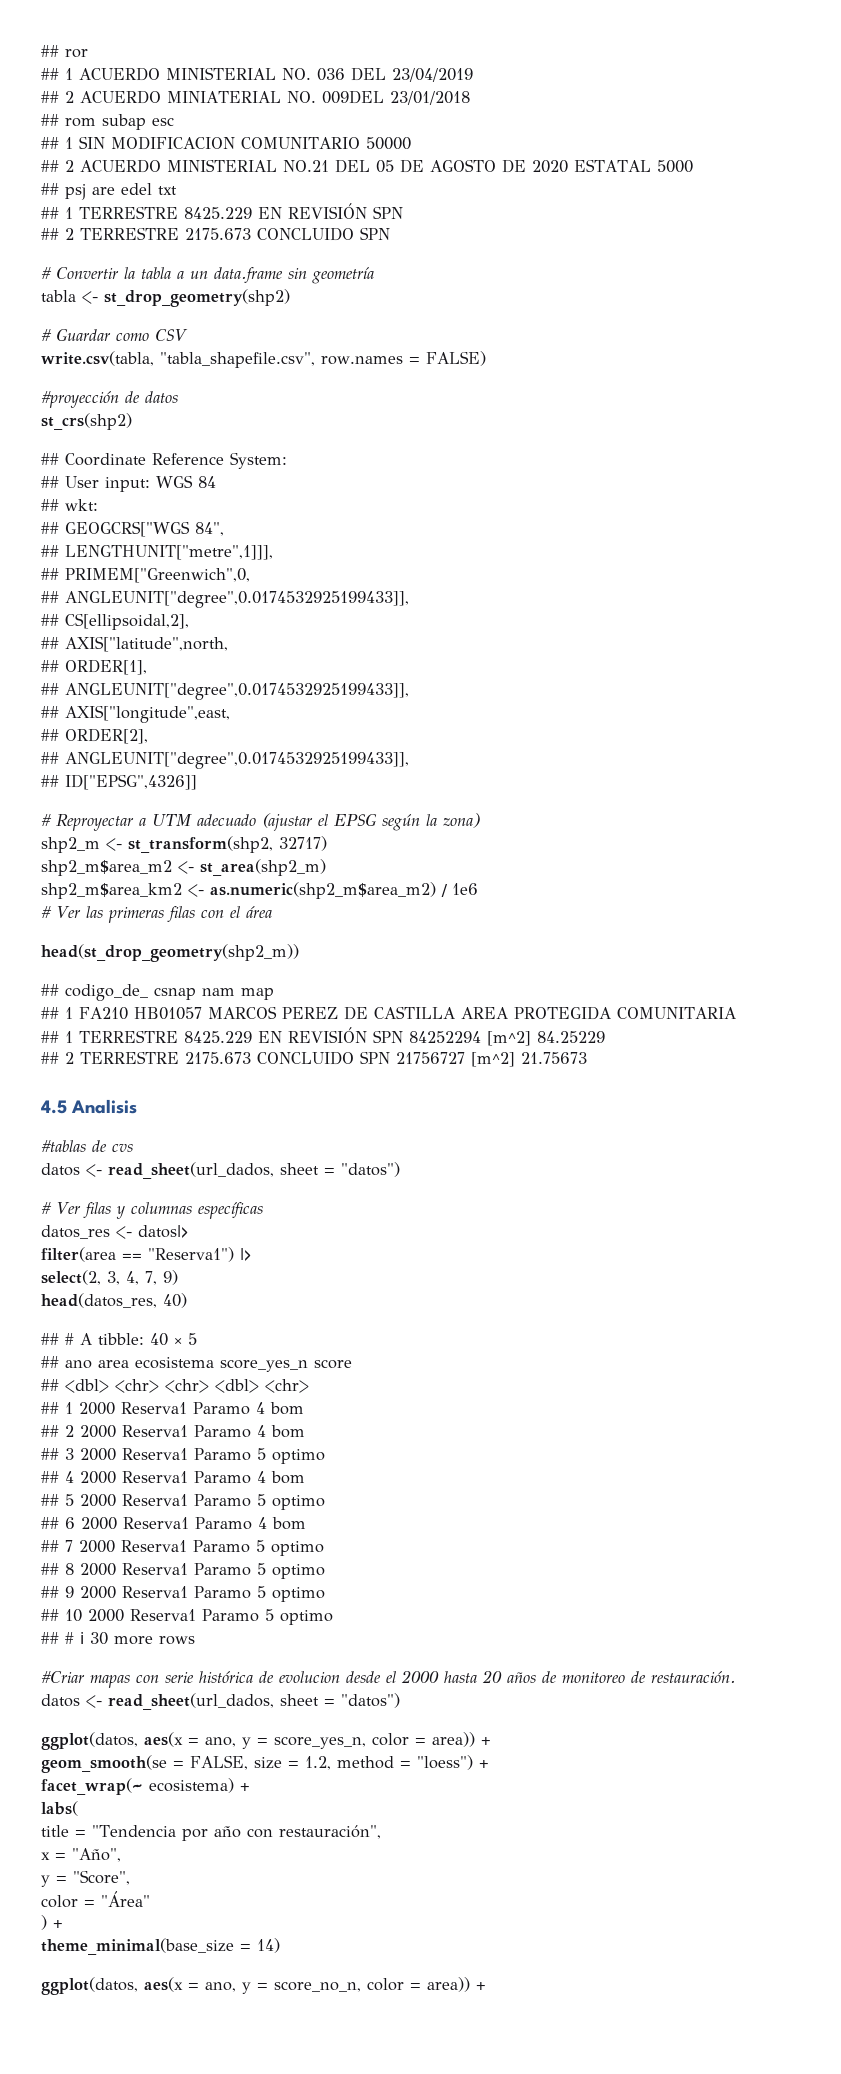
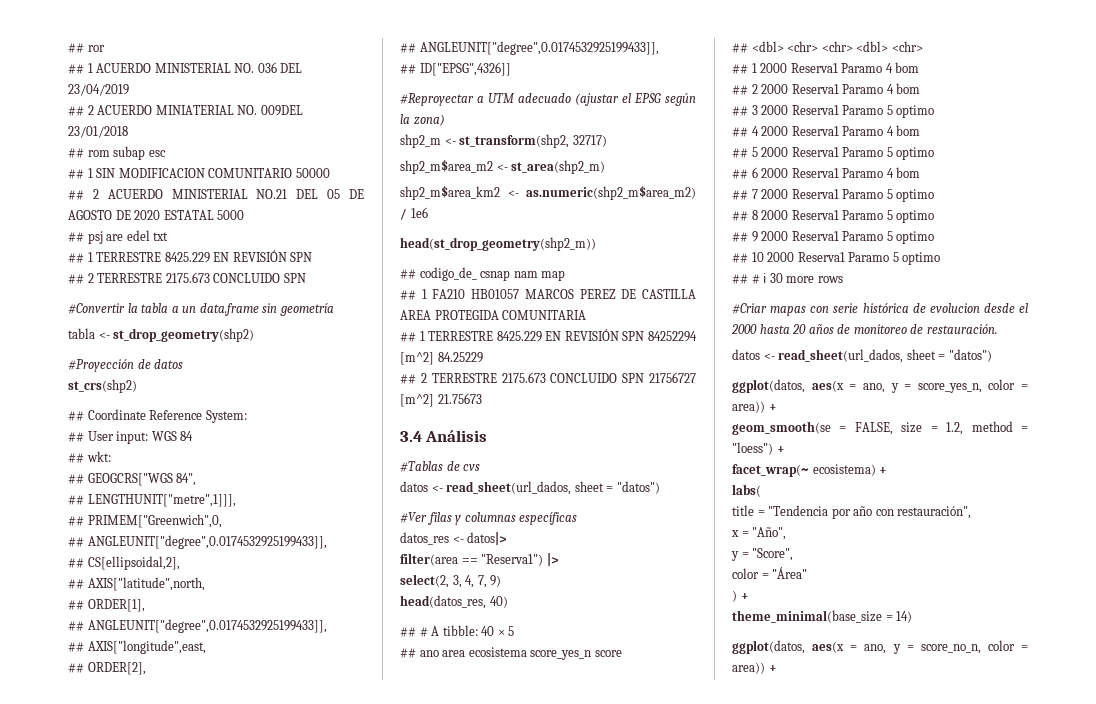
[41,267,119,279] # Convertir -> [68,303,125,314] #Convertir
[41,328,188,341] [41,351,486,368] [41,391,119,408] # Guardar como CSV // write.csv(tabla, "tabla_shapefile.csv", row.names = FALSE) // #proyección -> [68,359,134,372] #Proyección
[41,814,134,831] # Reproyectar -> [400,93,474,106] #Reproyectar
[41,906,272,923] // # Ver las primeras filas con el área -> (428, 212) none
[41,1099,138,1114] [41,1140,86,1152] 4.5 Analisis // #tablas -> [400,430,488,442] [400,461,443,472] 3.4 Análisis // #Tablas
[41,1202,81,1214] # Ver -> [400,512,427,523] #Ver

